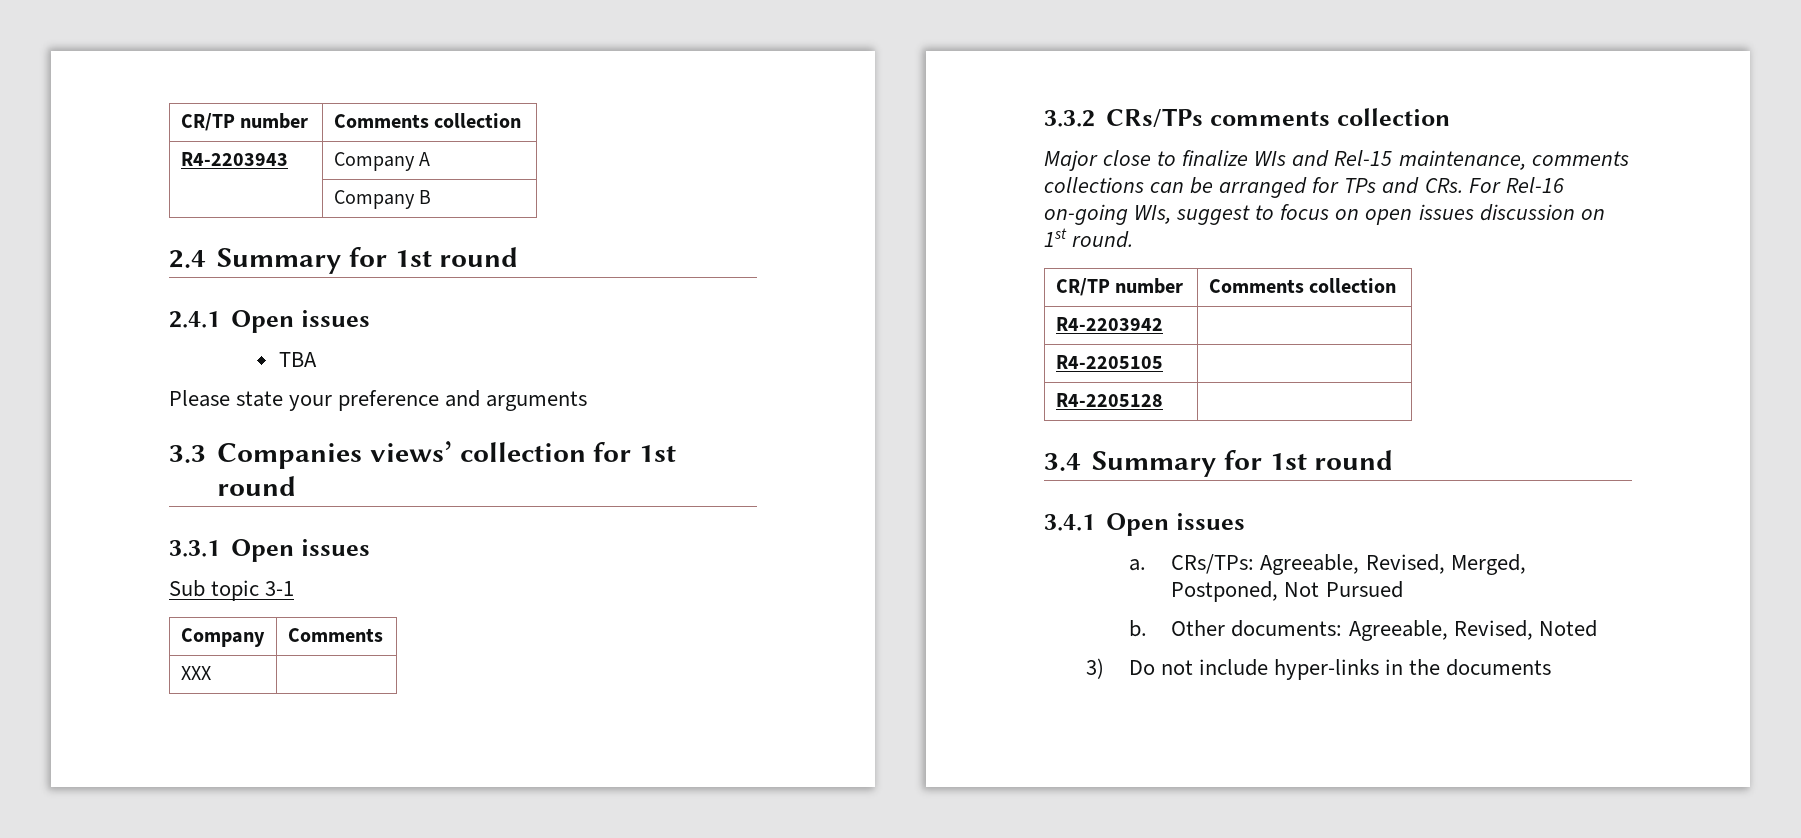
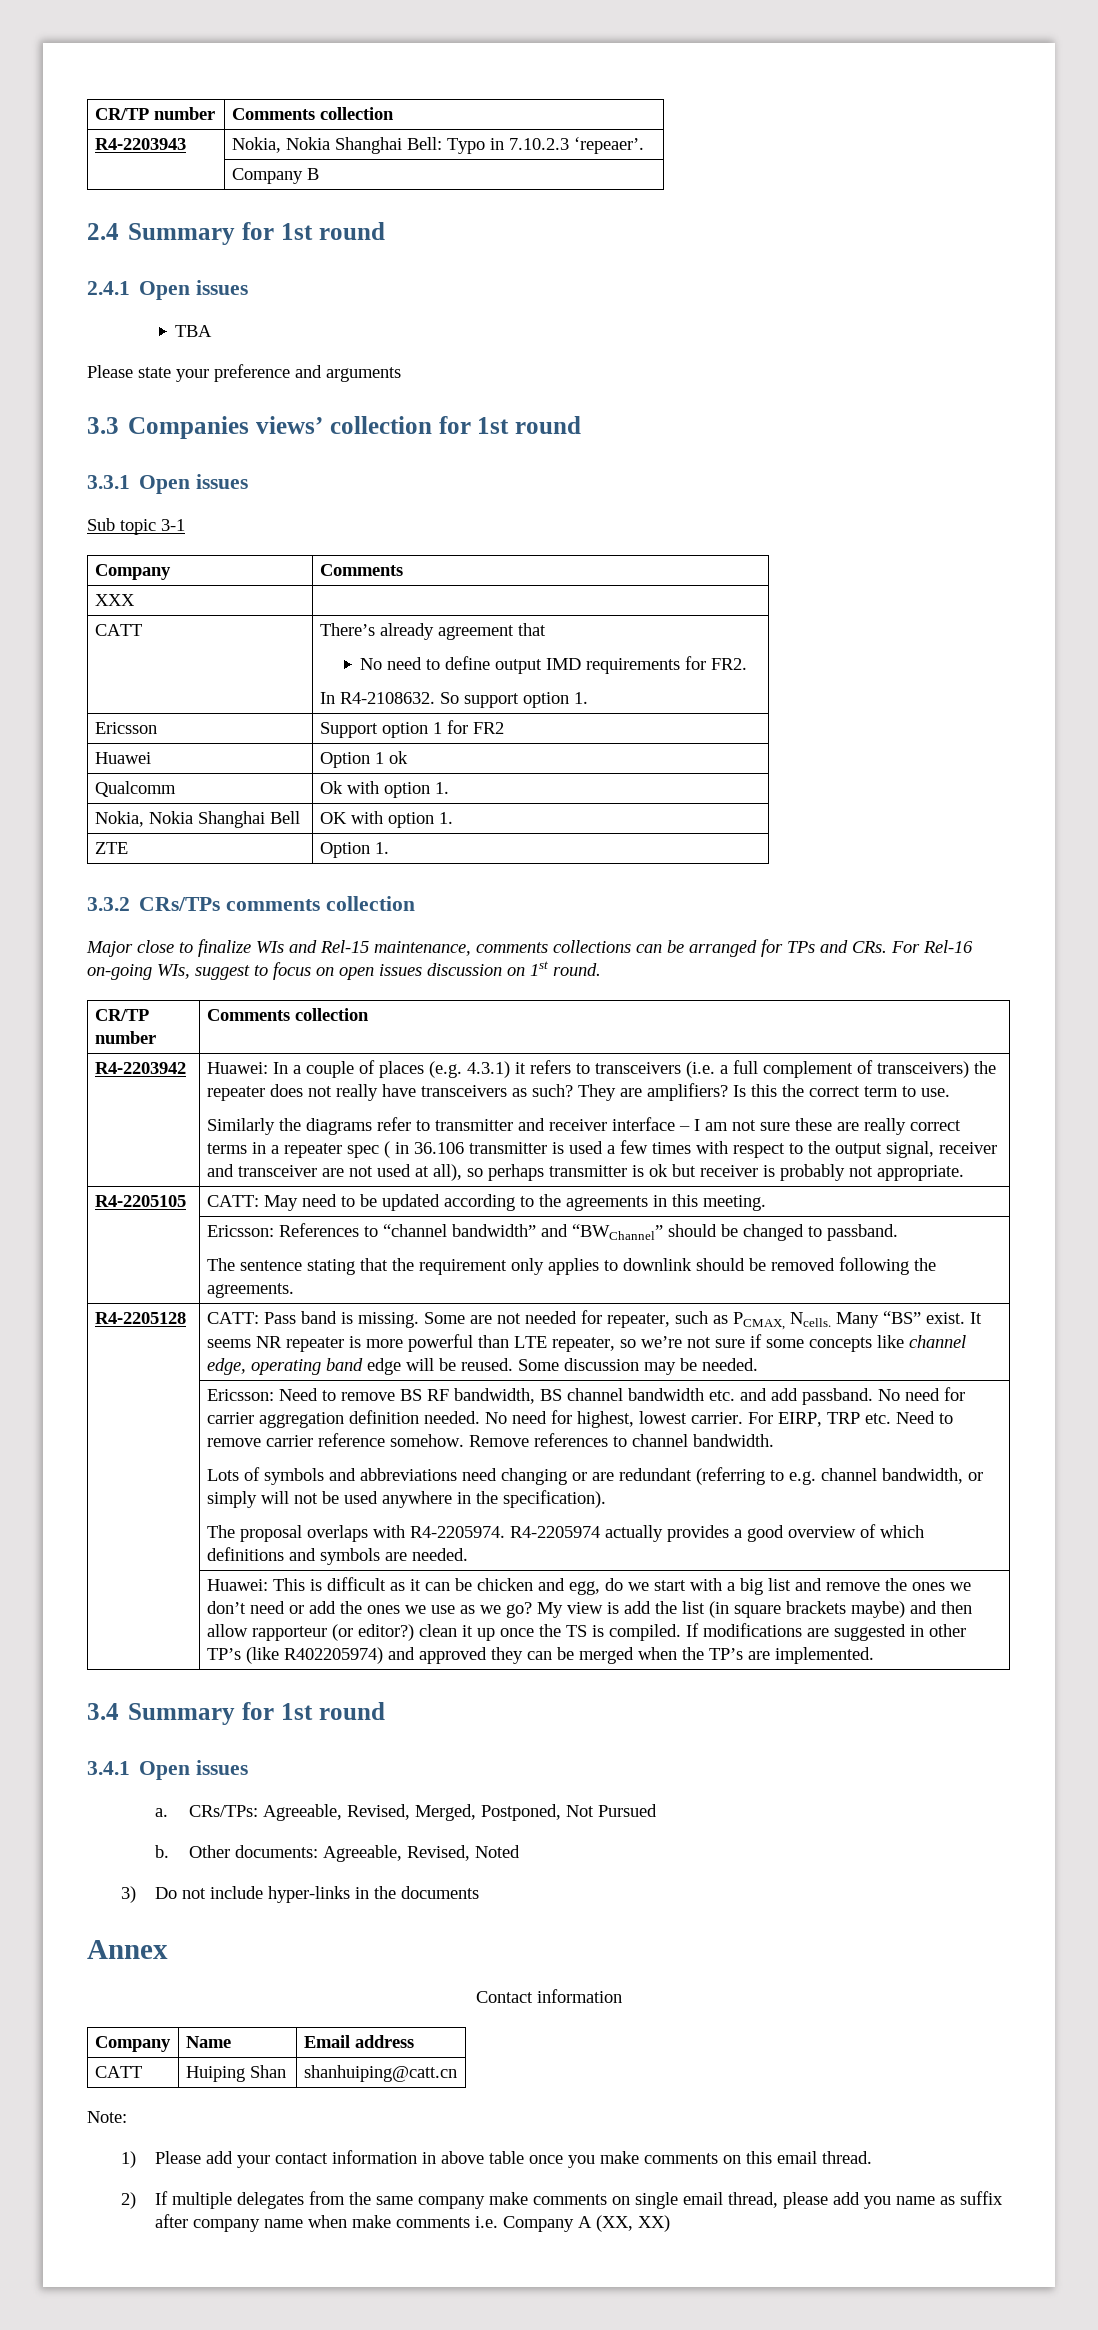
[333,152,431,171] Company A -> [231,137,644,154] Nokia, Nokia Shanghai Bell: Typo in 7.10.2.3 ‘repeaer’.
(211, 673) none -> [94,624,142,636] [319,623,546,640] [360,656,748,674] [319,692,588,708] [94,722,157,734] [319,720,504,738] [94,752,151,764] [319,751,408,768] [94,781,176,797] [319,781,449,798] [94,811,300,828] [319,811,453,828] [94,842,128,854] [319,842,389,858] // CATT | There’s already agreement that // No need to define output IMD requirements for FR2. // In R4-2108632. So support option 1. // Ericsson | Support option 1 for FR2 // Huawei | Option 1 ok // Qualcomm | Ok with option 1. // Nokia, Nokia Shanghai Bell | OK with option 1. // ZTE | Option 1.
[1055,355,1163,369] [1055,393,1163,407] // R4-2205105 | // R4-2205128 | -> [206,1060,996,1078] [206,1083,950,1101] [206,1117,961,1135] [206,1140,997,1158] [206,1164,964,1181] [94,1195,186,1207] [206,1194,766,1211] [206,1223,898,1241] [206,1257,936,1275] [206,1283,294,1298] [94,1312,186,1324] [206,1310,982,1330] [206,1334,966,1352] [206,1358,758,1375] [206,1387,965,1405] [206,1410,953,1428] [206,1433,774,1447] [206,1467,983,1485] [206,1490,606,1508] [206,1524,924,1542] [206,1547,468,1565] [206,1577,971,1595] [206,1601,972,1618] [206,1623,966,1641] [206,1647,874,1664] Huawei: In a couple of places (e.g. 4.3.1) it refers to transceivers (i.e. a full complement of transceivers) the repeater does not really have transceivers as such? They are amplifiers? Is this the correct term to use. // Similarly the diagrams refer to transmitter and receiver interface – I am not sure these are really correct terms in a repeater spec ( in 36.106 transmitter is used a few times with respect to the output signal, receiver and transceiver are not used at all), so perhaps transmitter is ok but receiver is probably not appropriate. // R4-2205105 | CATT: May need to be updated according to the agreements in this meeting. // | Ericsson: References to “channel bandwidth” and “BWChannel” should be changed to passband. // The sentence stating that the requirement only applies to downlink should be removed following the agreements. // R4-2205128 | CATT: Pass band is missing. Some are not needed for repeater, such as PCMAX, Ncells. Many “BS” exist. It seems NR repeater is more powerful than LTE repeater, so we’re not sure if some concepts like channel edge, operating band edge will be reused. Some discussion may be needed. // | Ericsson: Need to remove BS RF bandwidth, BS channel bandwidth etc. and add passband. No need for carrier aggregation definition needed. No need for highest, lowest carrier. For EIRP, TRP etc. Need to remove carrier reference somehow. Remove references to channel bandwidth. // Lots of symbols and abbreviations need changing or are redundant (referring to e.g. channel bandwidth, or simply will not be used anywhere in the specification). // The proposal overlaps with R4-2205974. R4-2205974 actually provides a good overview of which definitions and symbols are needed. // | Huawei: This is difficult as it can be chicken and egg, do we start with a big list and remove the ones we don’t need or add the ones we use as we go? My view is add the list (in square brackets maybe) and then allow rapporteur (or editor?) clean it up once the TS is compiled. If modifications are suggested in other TP’s (like R402205974) and approved they can be merged when the TP’s are implemented.
(1552, 667) none -> [87,1940,168,1959] [476,1989,622,2003] [94,2036,171,2052] [185,2036,231,2048] [303,2035,414,2048] [94,2066,142,2078] [185,2065,286,2082] [303,2065,457,2082] [87,2111,127,2123] [120,2150,872,2168] [120,2191,1003,2209] [154,2214,670,2232] // Annex // Contact information // Company | Name | Email address // CATT | Huiping Shan | shanhuiping@catt.cn // Note: // 1) Please add your contact information in above table once you make comments on this email thread. // 2) If multiple delegates from the same company make comments on single email thread, please add you name as suffix after company name when make comments i.e. Company A (XX, XX)

